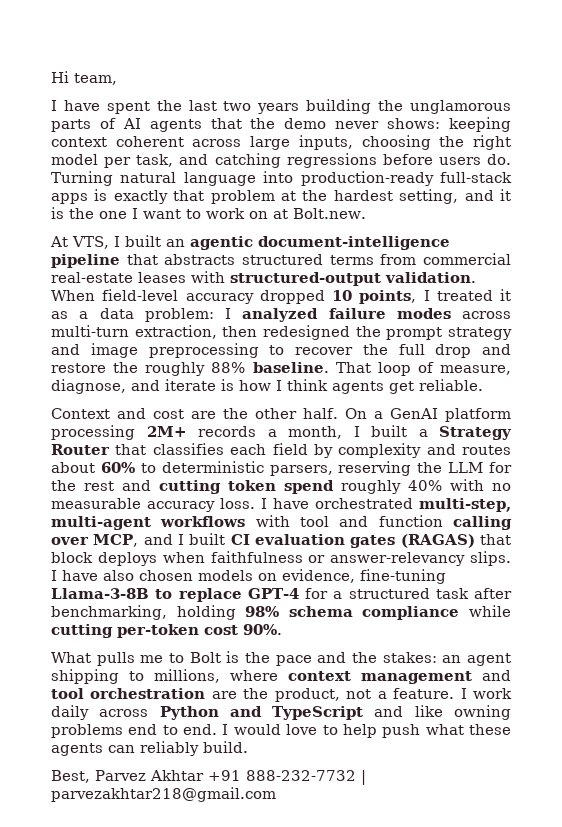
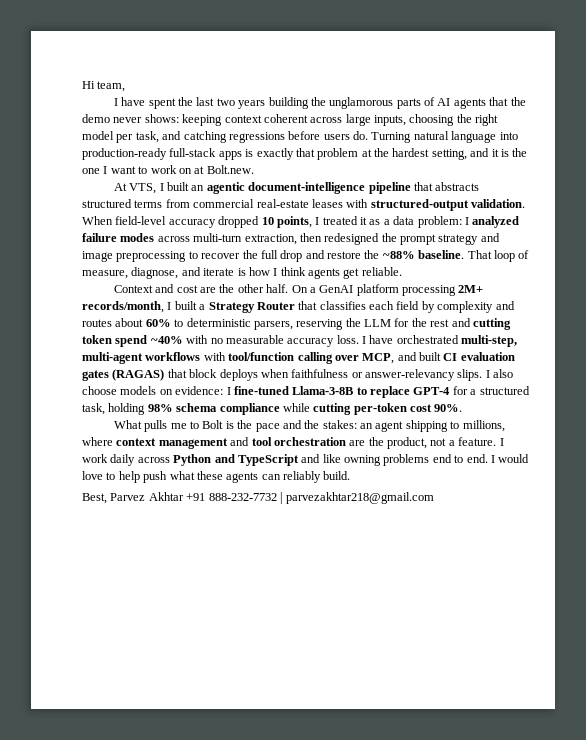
[145,362,246,376] roughly 88% -> [382,251,415,259] ~88%
[198,426,342,439] records a month, -> [82,301,164,313] records/month,
[341,480,442,494] roughly 40% -> [150,336,183,344] ~40%
[300,515,443,527] tool and function -> [228,352,295,361] tool/function
[178,534,184,545] I -> (417, 356) none
[62,569,446,584] have also chosen models on evidence, fine-tuning -> [493,369,514,378] [82,386,289,395] also choose models on evidence: I fine-tuned
[435,588,512,599] [51,605,167,620] task after benchmarking, -> [82,403,105,415] task,

